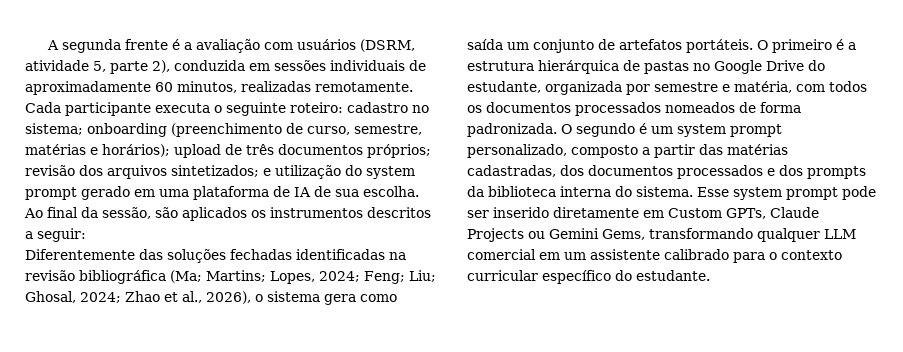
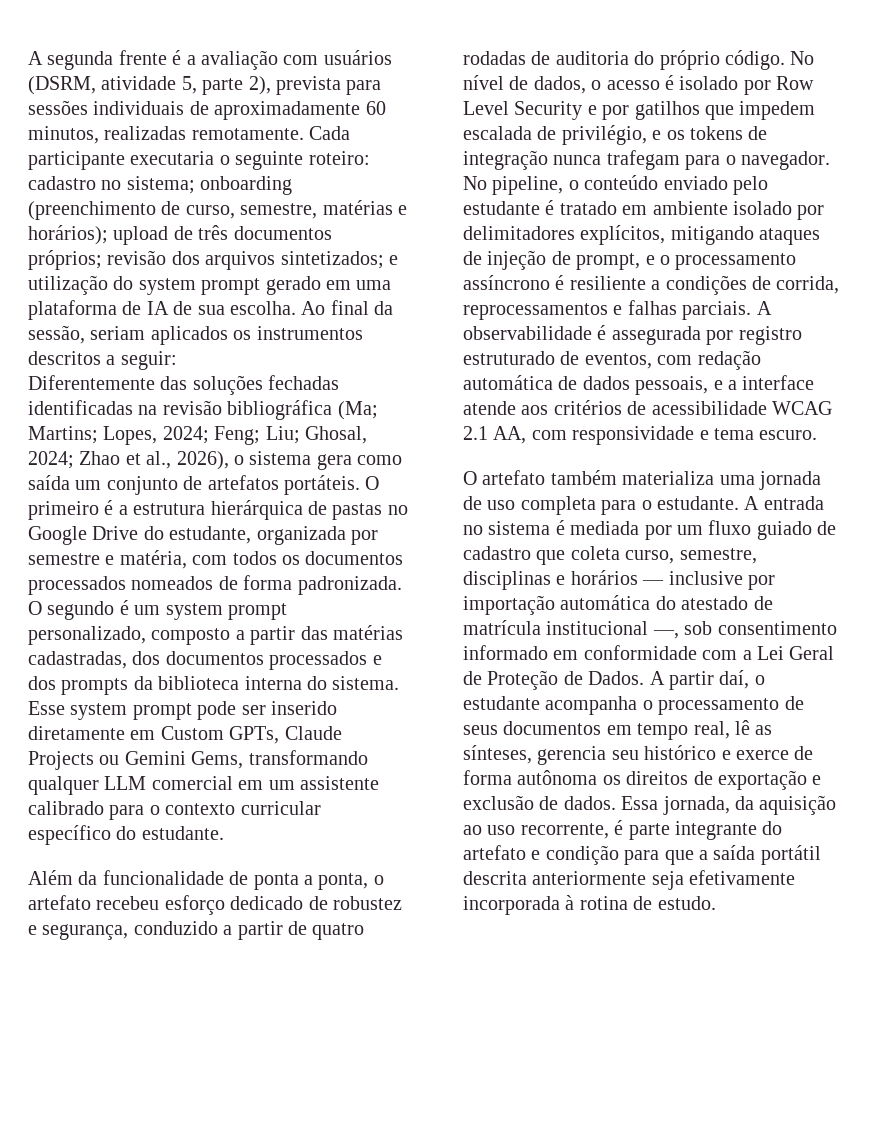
[174,60,270,71] conduzida em -> [276,76,382,95] prevista para
[155,103,210,113] executa -> [130,151,215,165] executaria
[155,207,178,218] são -> [90,326,146,340] seriam
(710, 275) none -> [28,870,384,890] [28,895,402,915] [28,921,365,940] [463,50,815,70] [463,75,815,95] [463,101,816,120] [463,125,768,145] [463,150,830,170] [463,175,768,195] [463,200,825,220] [463,225,821,245] [463,250,797,270] [463,275,840,295] [463,300,772,320] [463,325,802,345] [463,350,761,370] [463,375,815,395] [463,400,832,415] [463,426,818,445] [463,470,821,490] [463,496,824,515] [463,520,837,540] [463,546,757,565] [463,570,775,590] [463,595,773,615] [463,620,837,639] [463,645,835,660] [463,670,765,690] [463,696,804,715] [463,720,773,740] [463,745,814,765] [463,770,822,790] [463,795,837,815] [463,820,783,840] [463,845,821,865] [463,870,796,890] [463,895,716,915] // Além da funcionalidade de ponta a ponta, o artefato recebeu esforço dedicado de robustez e segurança, conduzido a partir de quatro rodadas de auditoria do próprio código. No nível de dados, o acesso é isolado por Row Level Security e por gatilhos que impedem escalada de privilégio, e os tokens de integração nunca trafegam para o navegador. No pipeline, o conteúdo enviado pelo estudante é tratado em ambiente isolado por delimitadores explícitos, mitigando ataques de injeção de prompt, e o processamento assíncrono é resiliente a condições de corrida, reprocessamentos e falhas parciais. A observabilidade é assegurada por registro estruturado de eventos, com redação automática de dados pessoais, e a interface atende aos critérios de acessibilidade WCAG 2.1 AA, com responsividade e tema escuro. // O artefato também materializa uma jornada de uso completa para o estudante. A entrada no sistema é mediada por um fluxo guiado de cadastro que coleta curso, semestre, disciplinas e horários — inclusive por importação automática do atestado de matrícula institucional —, sob consentimento informado em conformidade com a Lei Geral de Proteção de Dados. A partir daí, o estudante acompanha o processamento de seus documentos em tempo real, lê as sínteses, gerencia seu histórico e exerce de forma autônoma os direitos de exportação e exclusão de dados. Essa jornada, da aquisição ao uso recorrente, é parte integrante do artefato e condição para que a saída portátil descrita anteriormente seja efetivamente incorporada à rotina de estudo.

